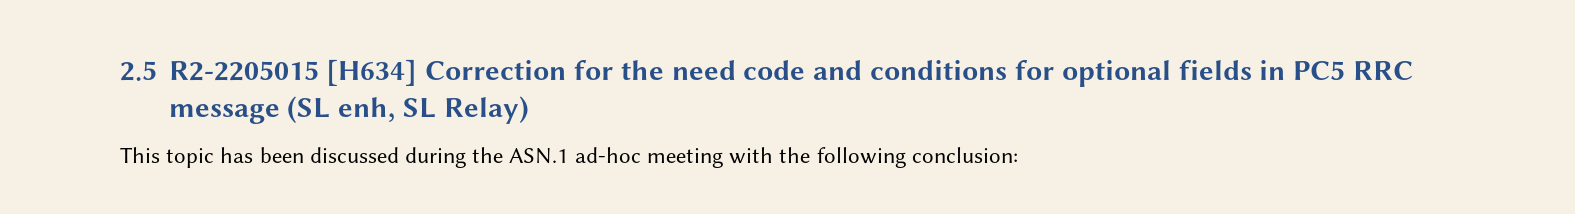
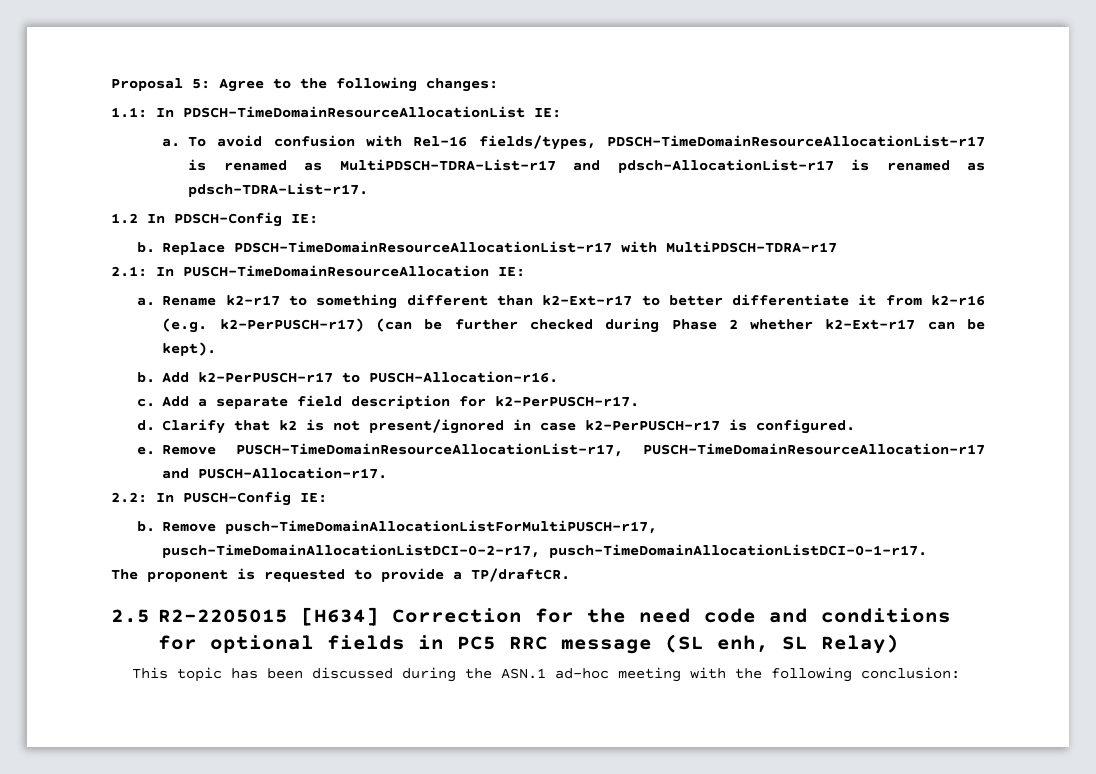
(120, 71) none -> [111,77,498,92] [111,106,561,118] [162,135,985,150] [188,159,985,173] [188,183,369,197] [111,212,318,227] [136,241,838,255] [111,265,525,277] [136,294,985,309] [162,318,985,333] [162,342,217,356] [136,371,559,383] [136,395,640,409] [136,419,856,434] [136,443,985,457] [162,467,388,479] [111,491,327,506] [136,520,658,534] [162,544,928,558] [111,568,570,582] Proposal 5: Agree to the following changes: // 1.1: In PDSCH-TimeDomainResourceAllocationList IE: // a. To avoid confusion with Rel-16 fields/types, PDSCH-TimeDomainResourceAllocationList-r17 is renamed as MultiPDSCH-TDRA-List-r17 and pdsch-AllocationList-r17 is renamed as pdsch-TDRA-List-r17. // 1.2 In PDSCH-Config IE: // b. Replace PDSCH-TimeDomainResourceAllocationList-r17 with MultiPDSCH-TDRA-r17 // 2.1: In PUSCH-TimeDomainResourceAllocation IE: // a. Rename k2-r17 to something different than k2-Ext-r17 to better differentiate it from k2-r16 (e.g. k2-PerPUSCH-r17) (can be further checked during Phase 2 whether k2-Ext-r17 can be kept). // b. Add k2-PerPUSCH-r17 to PUSCH-Allocation-r16. // c. Add a separate field description for k2-PerPUSCH-r17. // d. Clarify that k2 is not present/ignored in case k2-PerPUSCH-r17 is configured. // e. Remove PUSCH-TimeDomainResourceAllocationList-r17, PUSCH-TimeDomainResourceAllocation-r17 and PUSCH-Allocation-r17. // 2.2: In PUSCH-Config IE: // b. Remove pusch-TimeDomainAllocationListForMultiPUSCH-r17, pusch-TimeDomainAllocationListDCI-0-2-r17, pusch-TimeDomainAllocationListDCI-0-1-r17. // The proponent is requested to provide a TP/draftCR. //

